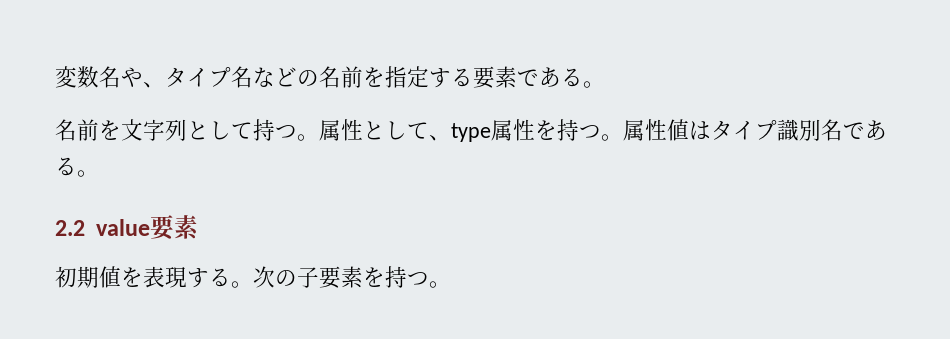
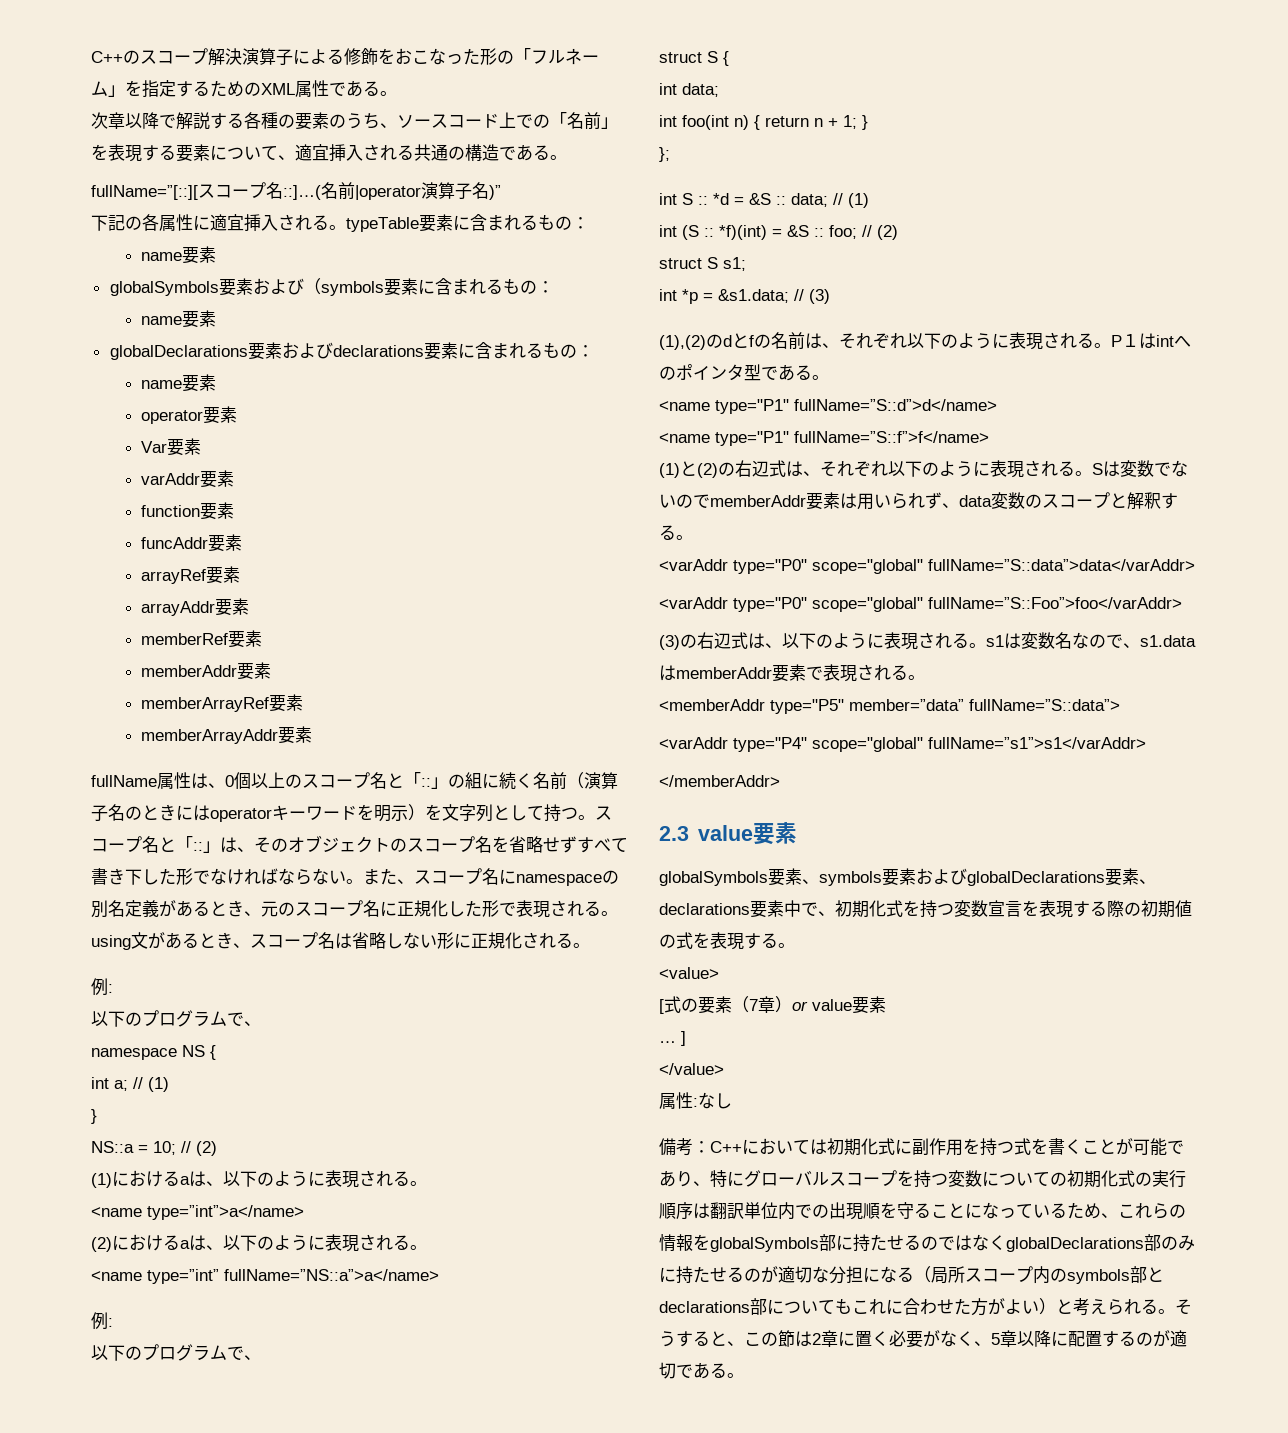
[55,66,605,89] [55,119,99,141] 変数名や、タイプ名などの名前を指定する要素である。 // 名前 -> [91,48,599,66] [91,80,397,98] [91,112,618,130] [91,144,567,162] [91,182,501,200] [91,214,589,232] [140,246,216,264] [109,278,554,296] [140,310,216,328] [109,342,594,360] [140,374,216,392] [140,406,237,424] [140,438,201,456] [140,470,234,488] [140,502,234,520] [140,534,242,552] [140,566,240,584] [140,598,249,616] [140,630,262,648] [140,662,271,680] [140,694,303,712] [140,726,312,744] [91,772,618,790] [91,804,425,822] C++のスコープ解決演算子による修飾をおこなった形の「フルネーム」を指定するためのXML属性である。 // 次章以降で解説する各種の要素のうち、ソースコード上での「名前」を表現する要素について、適宜挿入される共通の構造である。 // fullName=”[::][スコープ名::]…(名前|operator演算子名)” // 下記の各属性に適宜挿入される。typeTable要素に含まれるもの： // name要素 // globalSymbols要素および（symbols要素に含まれるもの： // name要素 // globalDeclarations要素およびdeclarations要素に含まれるもの： // name要素 // operator要素 // Var要素 // varAddr要素 // function要素 // funcAddr要素 // arrayRef要素 // arrayAddr要素 // memberRef要素 // memberAddr要素 // memberArrayRef要素 // memberArrayAddr要素 // fullName属性は、0個以上のスコープ名と「::」の組に続く名前（演算子名のときにはoperatorキーワードを明示）
[319,119,887,142] [55,157,99,177] [55,215,198,240] [55,266,429,289] 属性として、type属性を持つ。属性値はタイプ識別名である。 // 2.2 value要素 // 初期値を表現する。次の子要素を持つ -> [595,806,612,820] [91,835,628,853] [91,868,619,886] [91,900,618,918] [91,932,590,950] [91,978,113,996] [91,1010,261,1027] [91,1045,216,1060] [91,1077,169,1092] [91,1109,97,1124] [91,1141,217,1156] [91,1170,427,1188] [91,1205,304,1220] [91,1234,427,1252] [91,1269,439,1284] [91,1312,113,1330] [91,1344,261,1361] [659,51,729,66] [659,83,719,97] [659,115,868,130] [659,147,670,162] [659,193,869,208] [659,225,898,240] [659,257,746,271] [659,289,830,304] [659,332,1191,350] [659,364,829,381] [659,399,997,414] [659,431,989,446] [659,460,1188,478] [659,492,1178,510] [659,525,693,540] [659,559,1195,574] [659,597,1182,612] [659,632,1196,650] [659,664,925,682] [659,699,1120,714] [659,737,1146,752] [659,775,780,787] [659,822,797,845] [659,868,1156,886] [659,900,1192,918] [659,932,795,950] [659,967,719,979] [659,996,886,1014] [659,1031,686,1046] [659,1063,724,1075] [659,1092,732,1109] [659,1138,1184,1156] [659,1170,1186,1188] [659,1202,1186,1220] [659,1234,1195,1252] [659,1266,1164,1284] [659,1298,1192,1316] [659,1330,1187,1348] [659,1362,727,1379] スコープ名と「::」は、そのオブジェクトのスコープ名を省略せずすべて書き下した形でなければならない。また、スコープ名にnamespaceの別名定義があるとき、元のスコープ名に正規化した形で表現される。using文があるとき、スコープ名は省略しない形に正規化される。 // 例: // 以下のプログラムで、 // namespace NS { // int a; // (1) // } // NS::a = 10; // (2) // (1)におけるaは、以下のように表現される。 // <name type=”int”>a</name> // (2)におけるaは、以下のように表現される。 // <name type=”int” fullName=”NS::a”>a</name> // 例: // 以下のプログラムで、 // struct S { // int data; // int foo(int n) { return n + 1; } // }; // int S :: *d = &S :: data; // (1) // int (S :: *f)(int) = &S :: foo; // (2) // struct S s1; // int *p = &s1.data; // (3) // (1),(2)のdとfの名前は、それぞれ以下のように表現される。P１はintへのポインタ型である。 // <name type="P1" fullName=”S::d”>d</name> // <name type="P1" fullName=”S::f”>f</name> // (1)と(2)の右辺式は、それぞれ以下のように表現される。Sは変数でないのでmemberAddr要素は用いられず、data変数のスコープと解釈する。 // <varAddr type="P0" scope="global" fullName=”S::data”>data</varAddr> // <varAddr type="P0" scope="global" fullName=”S::Foo”>foo</varAddr> // (3)の右辺式は、以下のように表現される。s1は変数名なので、s1.dataはmemberAddr要素で表現される。 // <memberAddr type="P5" member=”data” fullName=”S::data”> // <varAddr type="P4" scope="global" fullName=”s1”>s1</varAddr> // </memberAddr> // 2.3 value要素 // globalSymbols要素、symbols要素およびglobalDeclarations要素、declarations要素中で、初期化式を持つ変数宣言を表現する際の初期値の式を表現する。 // <value> // [式の要素（7章）or value要素 // … ] // </value> // 属性:なし // 備考：C++においては初期化式に副作用を持つ式を書くことが可能であり、特にグローバルスコープを持つ変数についての初期化式の実行順序は翻訳単位内での出現順を守ることになっているため、これらの情報をglobalSymbols部に持たせるのではなくglobalDeclarations部のみに持たせるのが適切な分担になる（局所スコープ内のsymbols部とdeclarations部についてもこれに合わせた方がよい）と考えられる。そうすると、この節は2章に置く必要がなく、5章以降に配置するのが適切である

